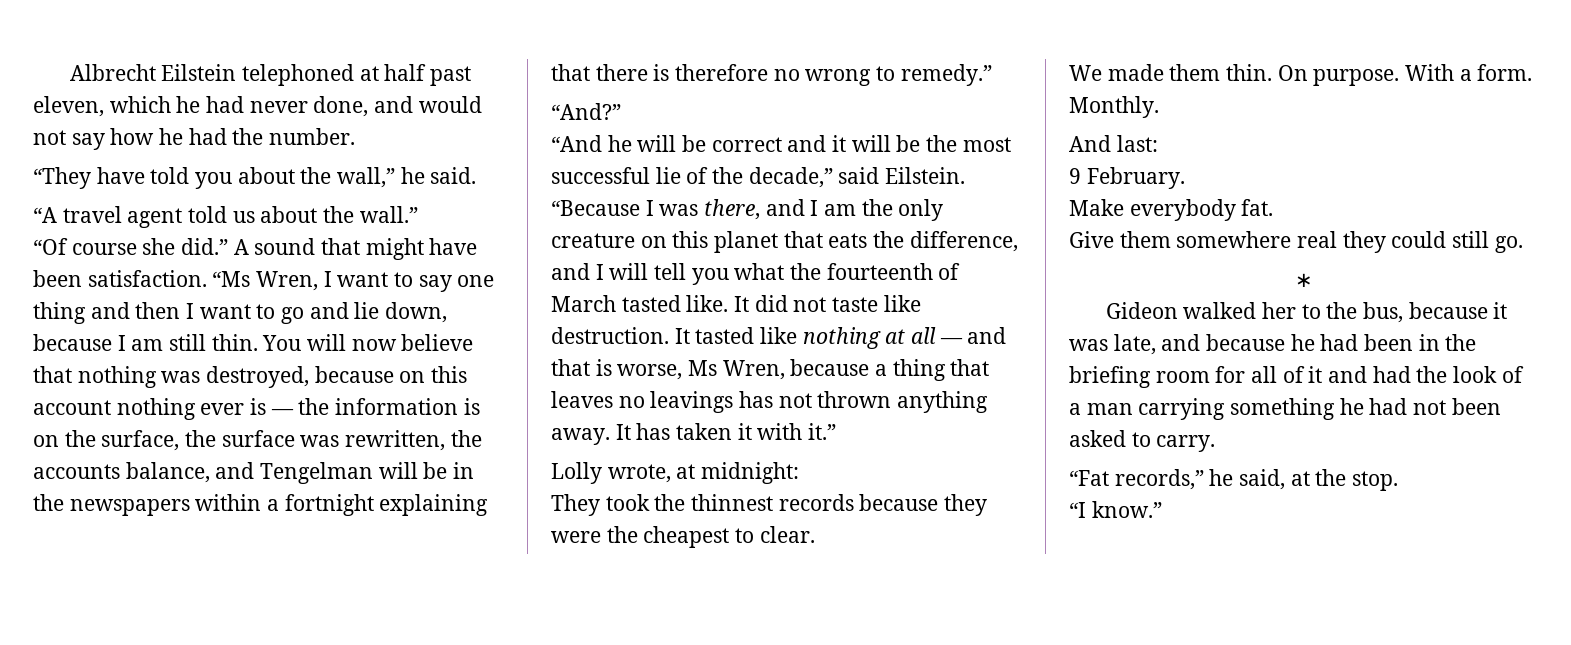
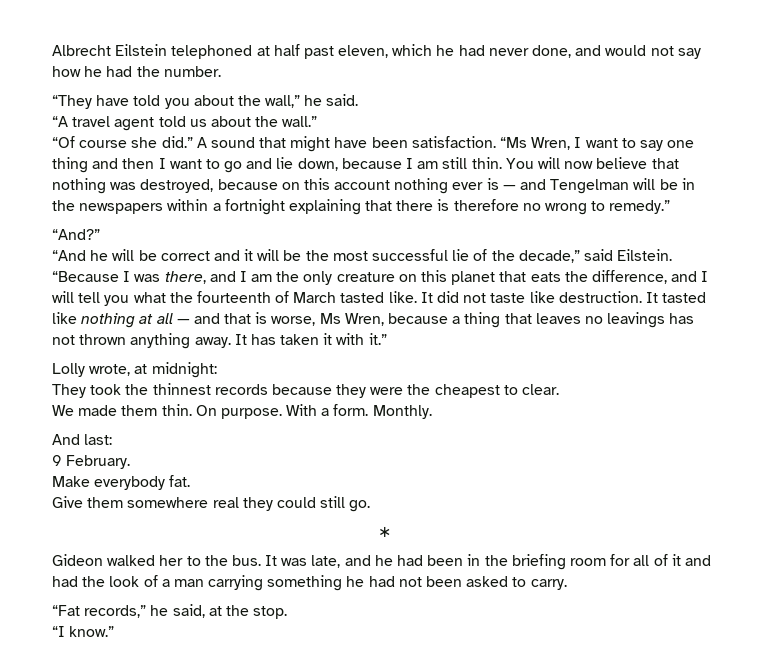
[298,398,480,415] [33,430,482,451] [33,462,210,483] the information is on the surface, the surface was rewritten, the accounts balance, -> (516, 187) none
[1363,302,1508,323] bus, because it -> [231,555,278,566] bus. It
[1206,334,1286,351] because -> (371, 560) none

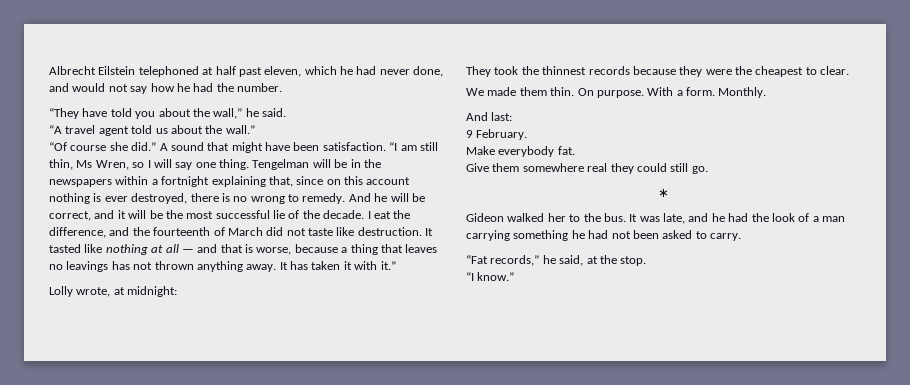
[500,137,695,151] [52,157,679,173] [52,178,547,194] “Ms Wren, I want to say one thing and then I want to go and lie down, because I am still thin. You will now believe that nothing was destroyed, because on this account nothing ever is — and -> [389,142,438,151] [49,159,249,170] “I am still thin, Ms Wren, so I will say one thing.
[365,200,393,211] that -> [268,176,411,187] [49,193,188,204] that, since on this account nothing is ever destroyed,
[453,199,519,211] therefore -> (230, 197) none
[609,200,671,214] [52,229,100,240] [52,250,86,261] remedy.” // “And?” // “And -> [302,193,371,204] remedy. And
[160,251,210,261] correct -> [49,211,91,221] correct,
[518,249,673,263] [52,270,709,285] [52,291,166,306] decade,” said Eilstein. “Because I was there, and I am the only creature on this planet that eats the difference, and I will tell you what -> [323,210,411,219] [49,227,130,238] decade. I eat the difference, and
[340,291,433,303] tasted like. It -> (263, 231) none
[319,313,384,326] Ms Wren, -> (292, 251) none
[427,554,711,570] [52,576,78,587] been in the briefing room for all of it and had -> (749, 217) none

